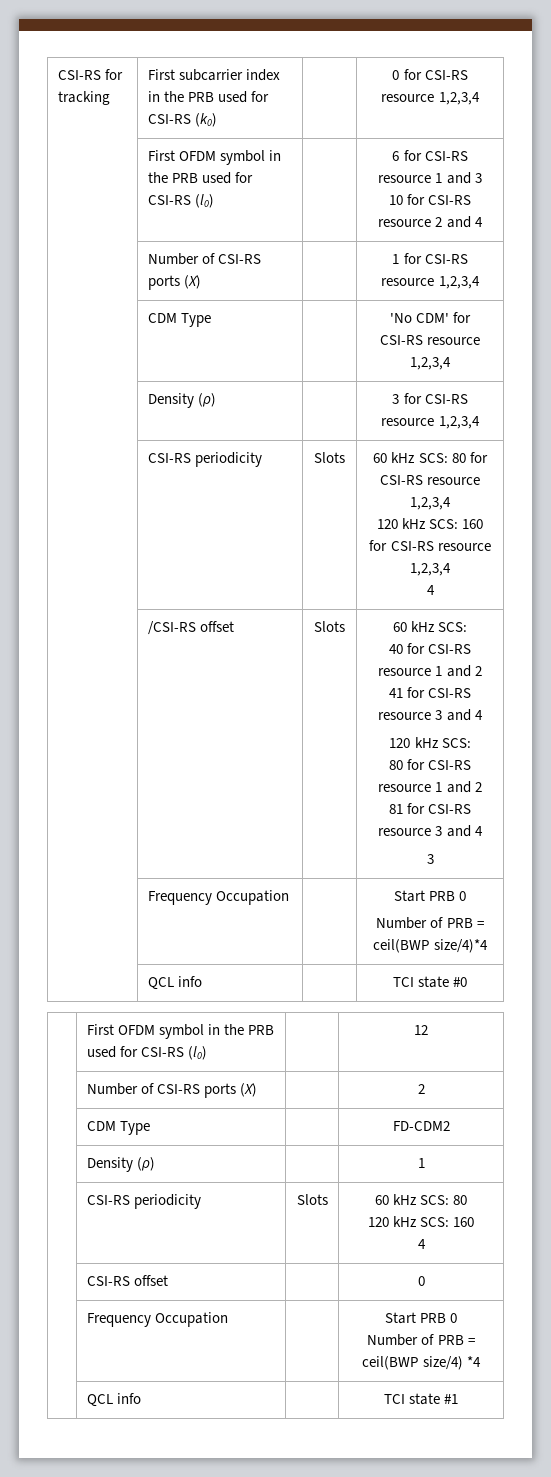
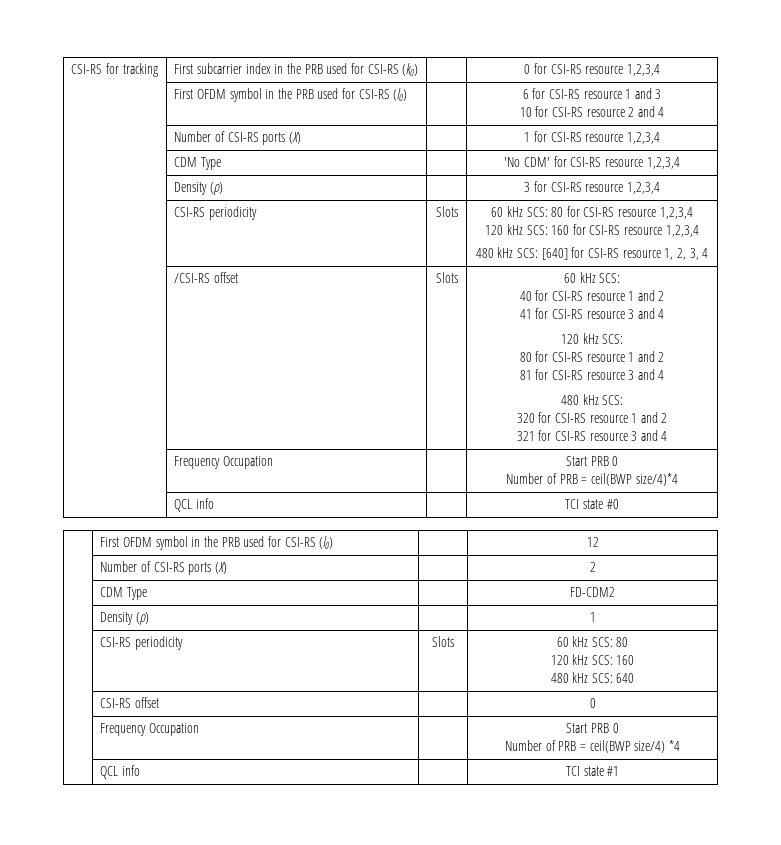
(451, 569) none -> [475,247,699,260] 480 kHz SCS: [640] for CSI-RS resource 1, 2, 3,
[426,854,434,864] 3 -> [560,394,624,405] [516,412,668,423] [516,430,668,441] 480 kHz SCS: // 320 for CSI-RS resource 1 and 2 // 321 for CSI-RS resource 3 and 4
[417,1239,426,1249] 4 -> [550,672,635,683] 480 kHz SCS: 640

